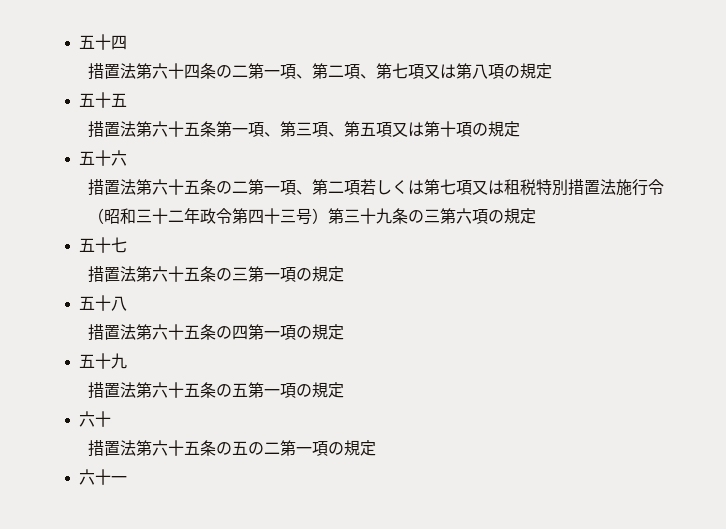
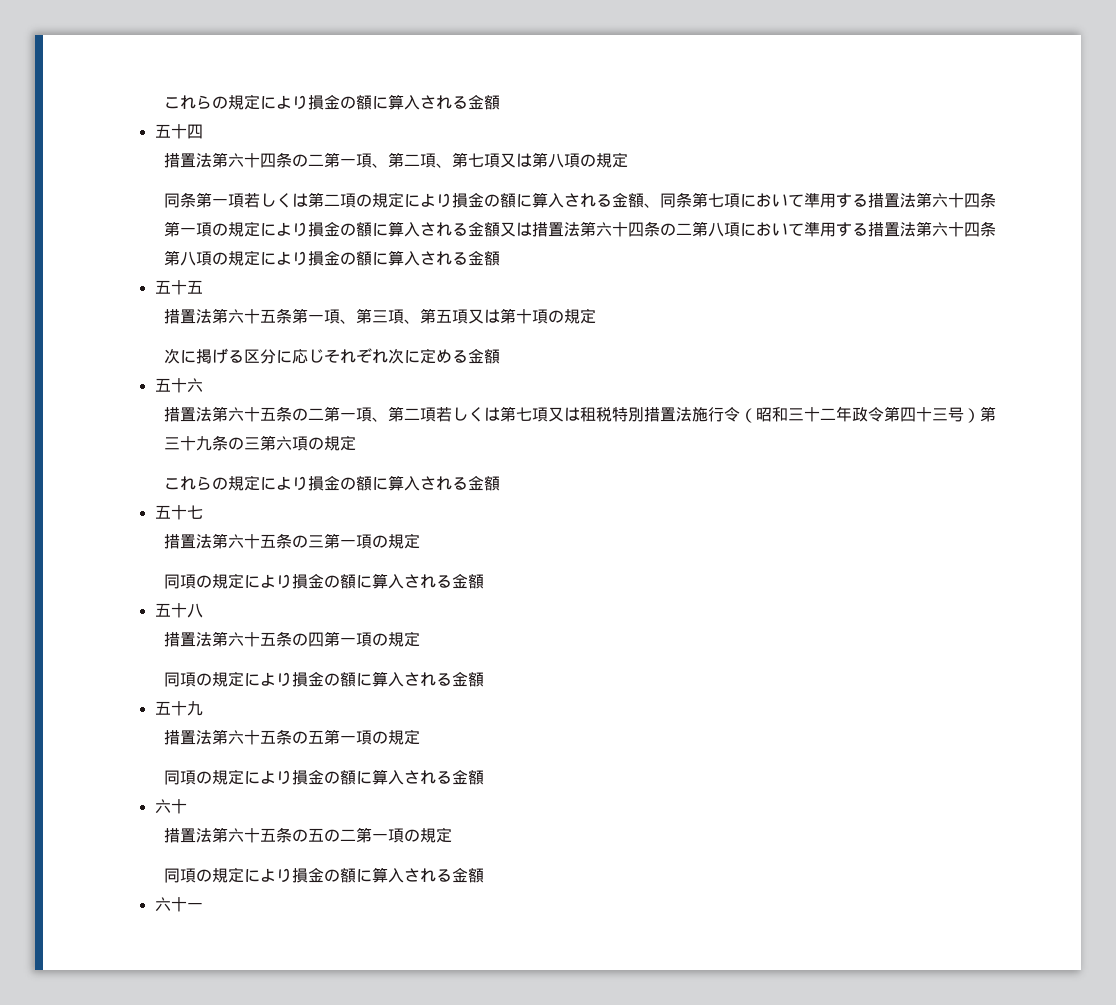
(79, 42) none -> [164,94,501,110] これらの規定により損金の額に算入される金額 //
(553, 71) none -> [164,192,997,208] [164,221,997,237] [164,250,501,266] // 同条第一項若しくは第二項の規定により損金の額に算入される金額、同条第七項において準用する措置法第六十四条第一項の規定により損金の額に算入される金額又は措置法第六十四条の二第八項において準用する措置法第六十四条第八項の規定により損金の額に算入される金額
(521, 129) none -> [164,348,501,364] // 次に掲げる区分に応じそれぞれ次に定める金額
(537, 216) none -> [164,475,501,491] // これらの規定により損金の額に算入される金額
(345, 274) none -> [164,573,485,589] // 同項の規定により損金の額に算入される金額
(345, 332) none -> [164,671,485,687] // 同項の規定により損金の額に算入される金額
(345, 390) none -> [164,769,485,785] // 同項の規定により損金の額に算入される金額
(377, 448) none -> [164,867,485,883] // 同項の規定により損金の額に算入される金額

